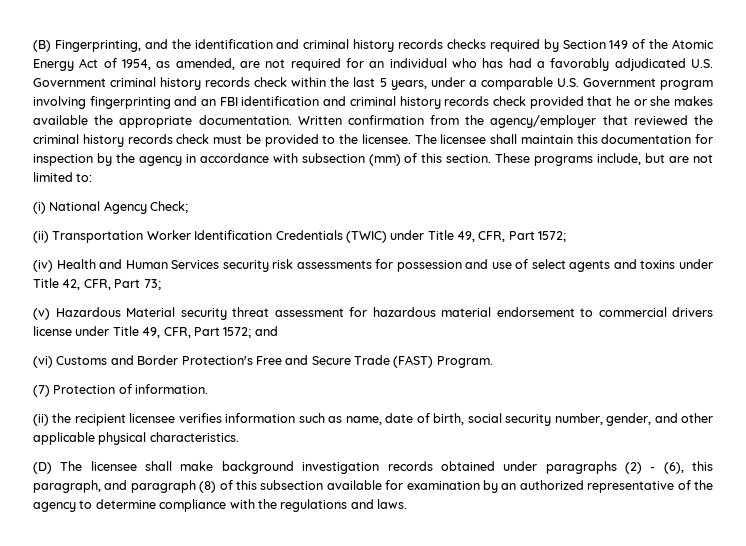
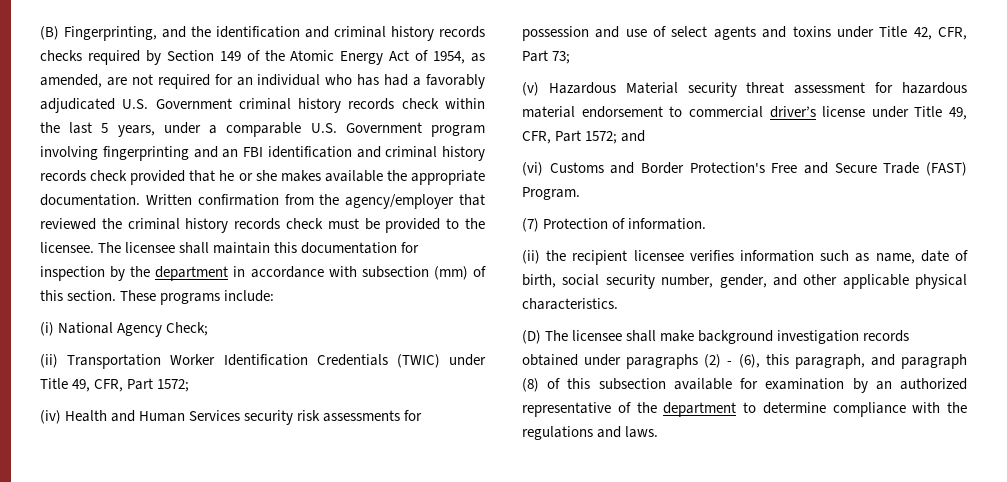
[138,156,182,166] agency -> [155,266,229,281] department
[597,153,714,165] [33,172,93,182] include, but are not limited to: -> [224,290,275,302] include:
[672,307,713,317] drivers -> [769,106,816,118] driver’s
[33,502,76,512] agency -> [663,402,737,417] department

